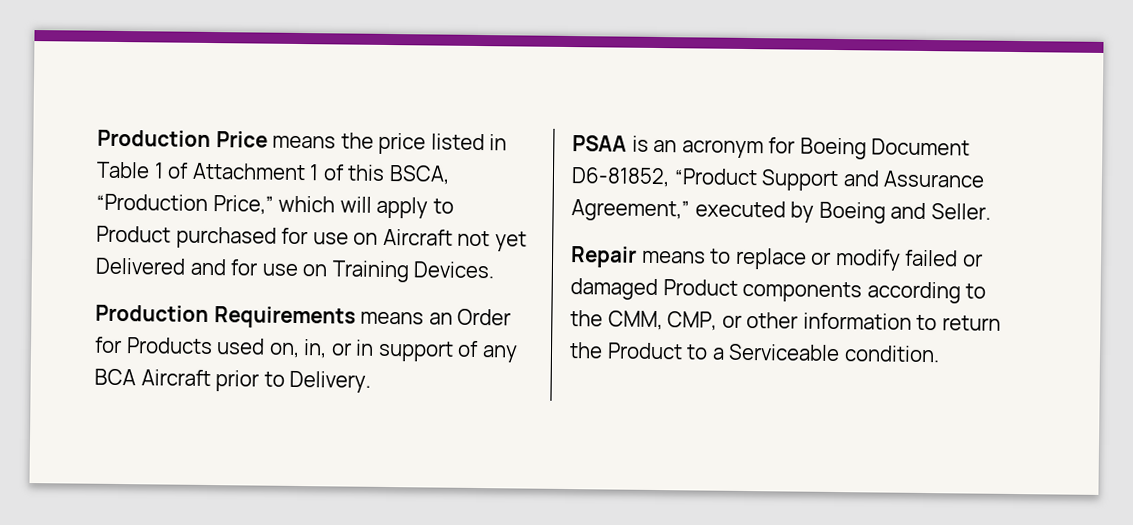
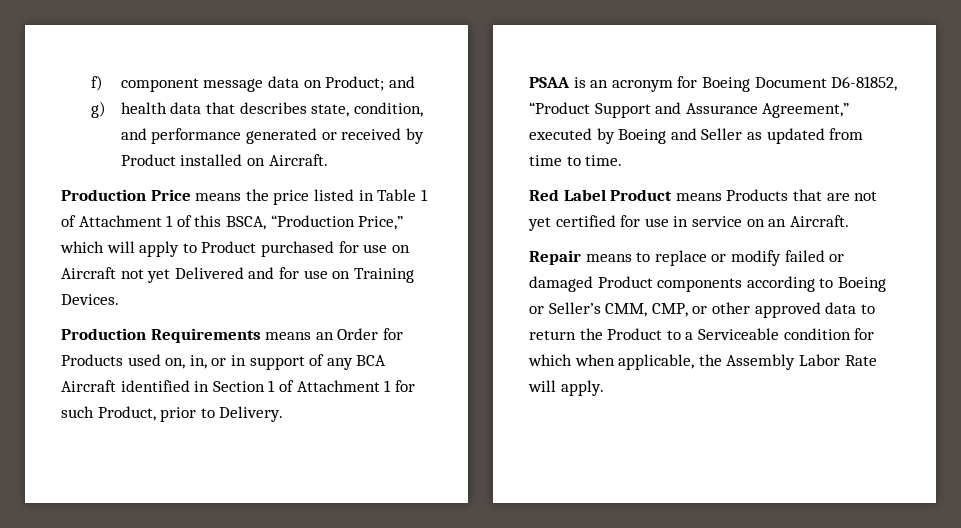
(97, 138) none -> [90,75,415,92] [90,101,423,118] [120,128,424,144] [120,154,328,166] f) component message data on Product; and // g) health data that describes state, condition, and performance generated or received by Product installed on Aircraft. //
(211, 378) none -> [120,380,415,392] [61,406,156,421] identified in Section 1 of Attachment 1 for such Product,
[930,203,991,220] Seller. -> [701,128,864,144] [529,155,623,166] [529,189,878,201] [528,215,849,231] Seller as updated from time to time. // Red Label Product means Products that are not yet certified for use in service on an Aircraft.
[570,310,603,327] the -> [837,277,886,292] [529,302,601,314] Boeing or Seller’s
[802,312,912,330] information -> [754,302,857,318] approved data
[843,345,940,363] condition. -> [783,328,875,340] [528,354,877,370] [528,380,604,396] condition for which when applicable, the Assembly Labor Rate will apply.

